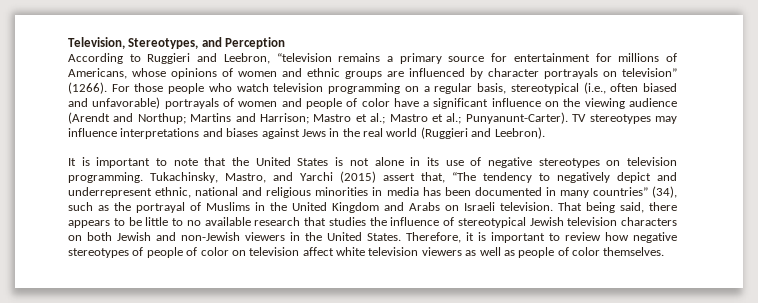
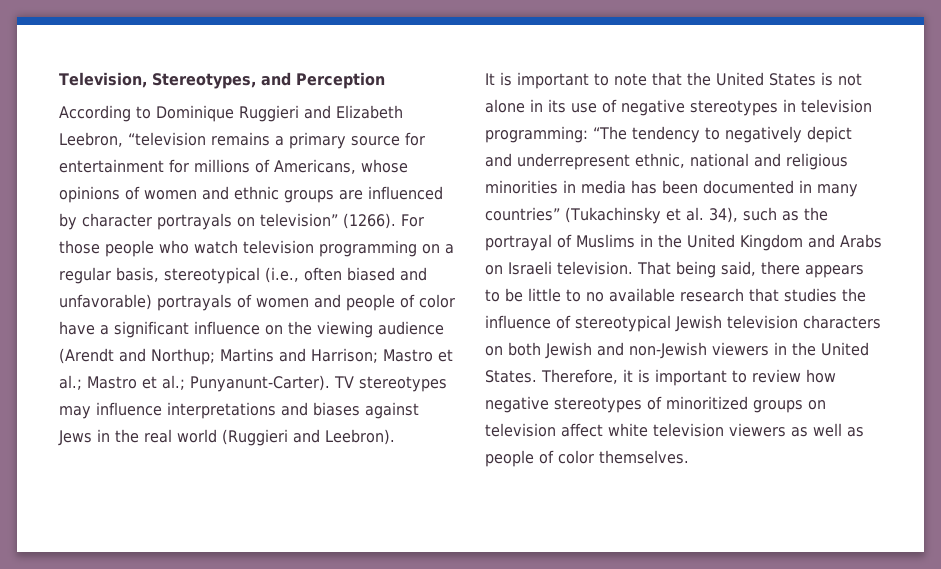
(141, 58) none -> [156,105,234,122] Dominique
(218, 57) none -> [336,105,403,119] Elizabeth
[606,157,677,166] [68,171,445,183] on television programming. Tukachinsky, Mastro, and Yarchi (2015) assert that, -> [783,99,872,113] [485,126,588,143] in television programming:
[651,186,677,198] (34), -> [565,207,738,224] (Tukachinsky et al. 34),
[146,247,229,258] people of color -> [666,396,803,413] minoritized groups

